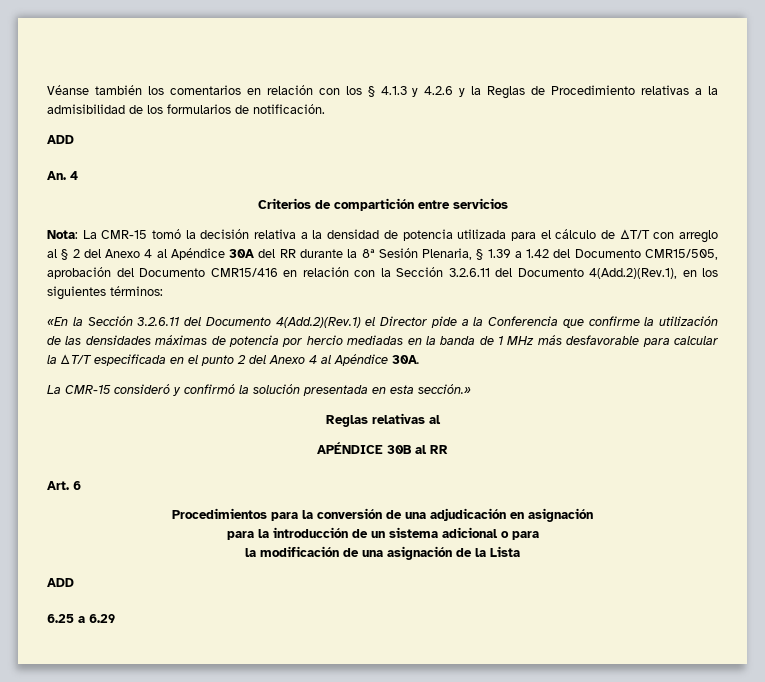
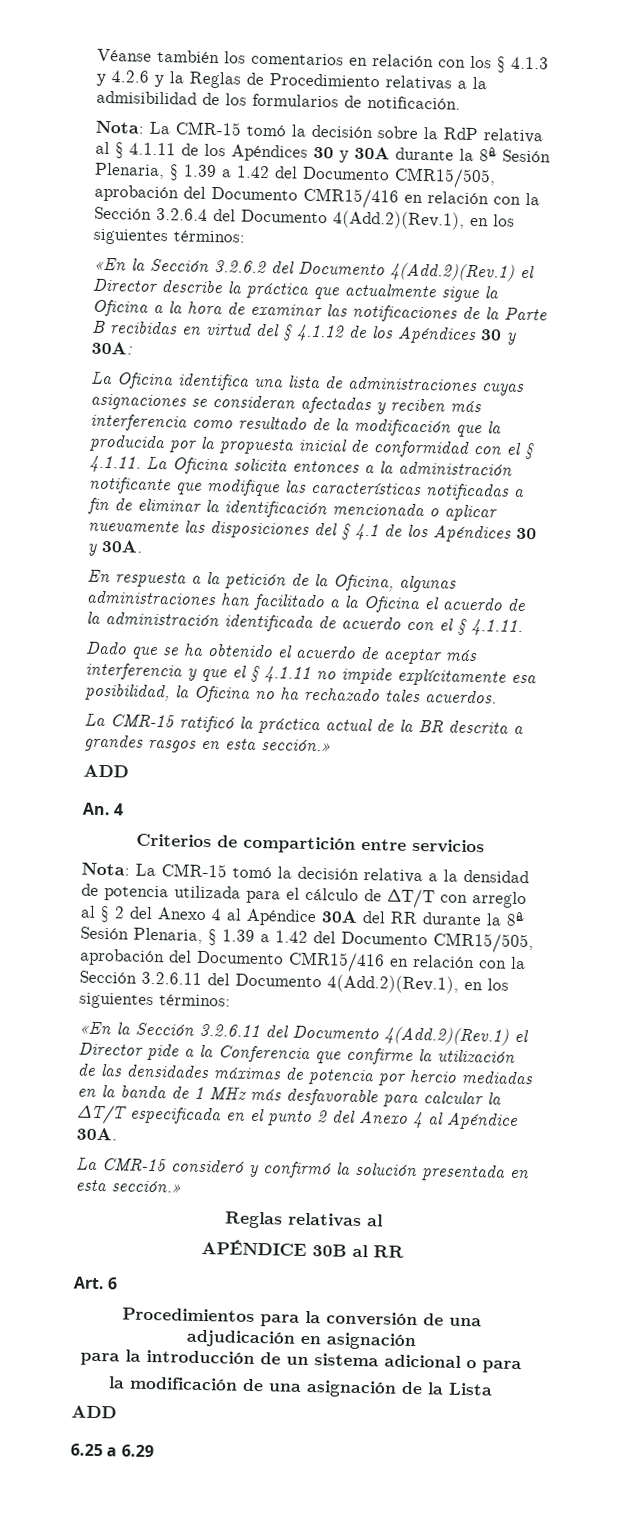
(325, 109) none -> [95,120,543,144] [95,141,551,163] [94,162,496,189] [94,184,540,209] [94,206,515,230] [93,228,245,246] [93,257,535,282] [92,278,499,303] [92,299,547,323] [92,320,517,345] [91,341,133,355] [91,371,525,396] [90,393,482,415] [90,413,502,438] [89,434,535,460] [89,455,512,476] [88,476,525,501] [87,497,498,522] [88,519,537,543] [87,539,143,556] [87,569,457,593] [86,590,526,614] [86,611,523,636] [85,641,478,665] [85,662,537,687] [85,683,497,704] [84,713,524,735] [84,734,332,753] // Nota: La CMR-15 tomó la decisión sobre la RdP relativa al § 4.1.11 de los Apéndices 30 y 30A durante la 8ª Sesión Plenaria, § 1.39 a 1.42 del Documento CMR15/505, aprobación del Documento CMR15/416 en relación con la Sección 3.2.6.4 del Documento 4(Add.2)(Rev.1), en los siguientes términos: // «En la Sección 3.2.6.2 del Documento 4(Add.2)(Rev.1) el Director describe la práctica que actualmente sigue la Oficina a la hora de examinar las notificaciones de la Parte B recibidas en virtud del § 4.1.12 de los Apéndices 30 y 30A: // La Oficina identifica una lista de administraciones cuyas asignaciones se consideran afectadas y reciben más interferencia como resultado de la modificación que la producida por la propuesta inicial de conformidad con el § 4.1.11. La Oficina solicita entonces a la administración notificante que modifique las características notificadas a fin de eliminar la identificación mencionada o aplicar nuevamente las disposiciones del § 4.1 de los Apéndices 30 y 30A. // En respuesta a la petición de la Oficina, algunas administraciones han facilitado a la Oficina el acuerdo de la administración identificada de acuerdo con el § 4.1.11. // Dado que se ha obtenido el acuerdo de aceptar más interferencia y que el § 4.1.11 no impide explícitamente esa posibilidad, la Oficina no ha rechazado tales acuerdos. // La CMR-15 ratificó la práctica actual de la BR descrita a grandes rasgos en esta sección.»

